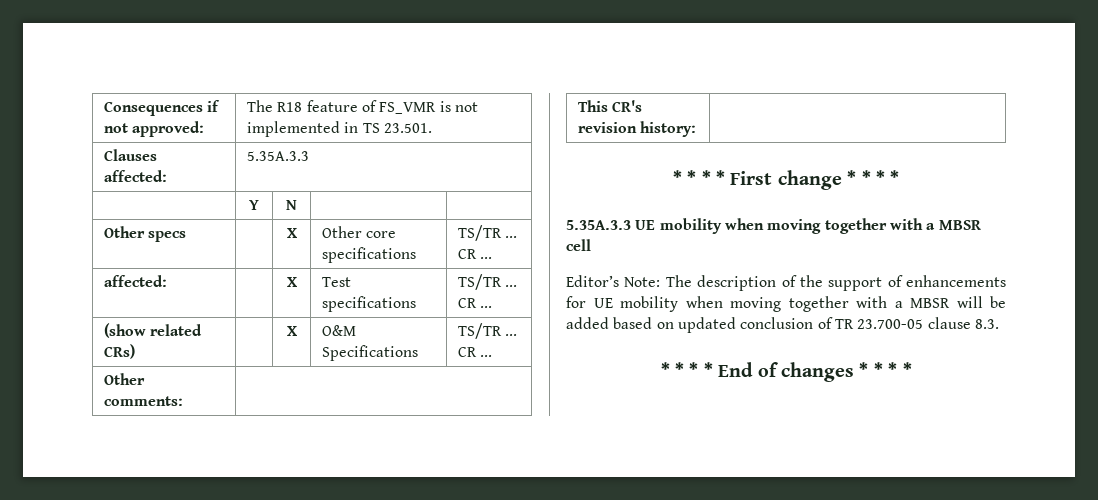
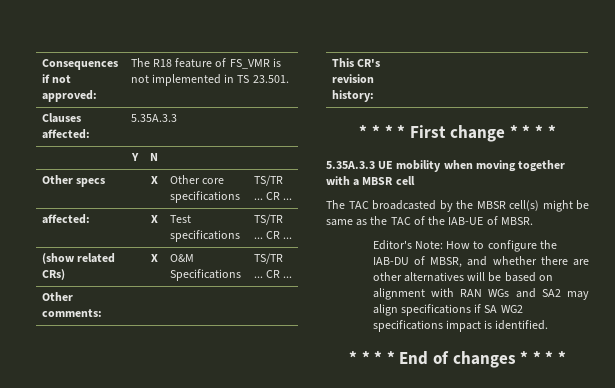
[566,275,1006,291] [566,296,950,312] Editor’s Note: The description of the support of enhancements for UE mobility when moving together with a MBSR -> [326,200,589,212] [326,216,533,226] [372,240,557,252] [372,256,589,268] [372,272,464,282] The TAC broadcasted by the MBSR cell(s) might be same as the TAC of the IAB-UE of MBSR. // Editor's Note: How to configure the IAB-DU of MBSR, and whether there are other alternatives
[566,317,609,329] added -> (502, 277) none
[677,317,999,333] updated conclusion of TR 23.700-05 clause 8.3. -> [372,288,589,300] [372,304,523,316] [372,320,549,332] alignment with RAN WGs and SA2 may align specifications if SA WG2 specifications impact is identified.

